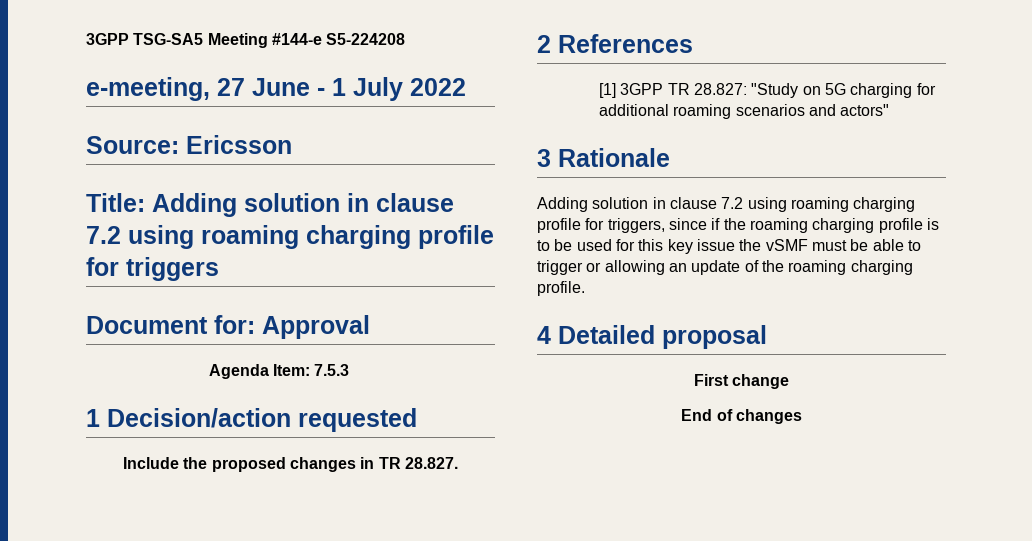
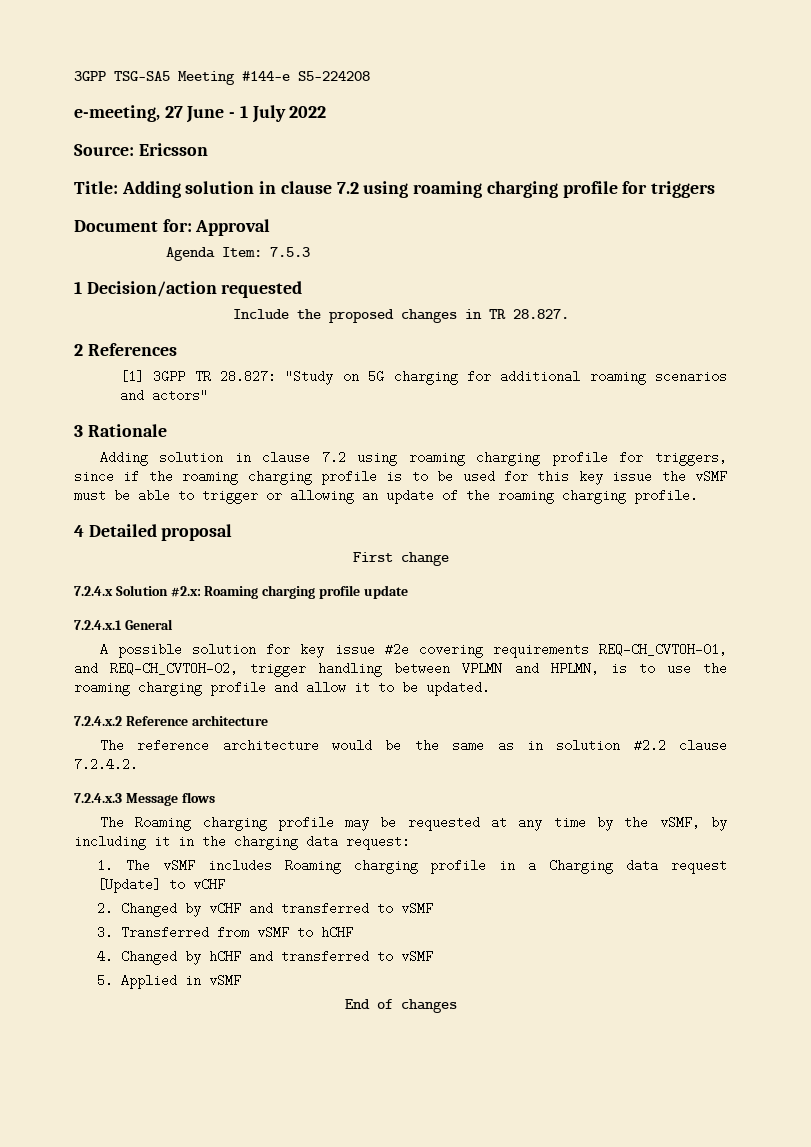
(790, 381) none -> [74,585,408,599] [74,619,173,630] [99,643,728,658] [74,662,727,677] [74,681,490,696] [74,715,268,726] [99,739,728,752] [74,758,138,771] [74,792,215,806] [99,816,728,831] [74,835,410,850] [97,859,727,874] [97,878,226,893] [97,902,434,917] [97,926,354,939] [97,950,434,965] [97,974,242,989] // 7.2.4.x Solution #2.x: Roaming charging profile update // 7.2.4.x.1 General // A possible solution for key issue #2e covering requirements REQ-CH_CVTOH-01, and REQ-CH_CVTOH-02, trigger handling between VPLMN and HPLMN, is to use the roaming charging profile and allow it to be updated. // 7.2.4.x.2 Reference architecture // The reference architecture would be the same as in solution #2.2 clause 7.2.4.2. // 7.2.4.x.3 Message flows // The Roaming charging profile may be requested at any time by the vSMF, by including it in the charging data request: // 1. The vSMF includes Roaming charging profile in a Charging data request [Update] to vCHF // 2. Changed by vCHF and transferred to vSMF // 3. Transferred from vSMF to hCHF // 4. Changed by hCHF and transferred to vSMF // 5. Applied in vSMF

